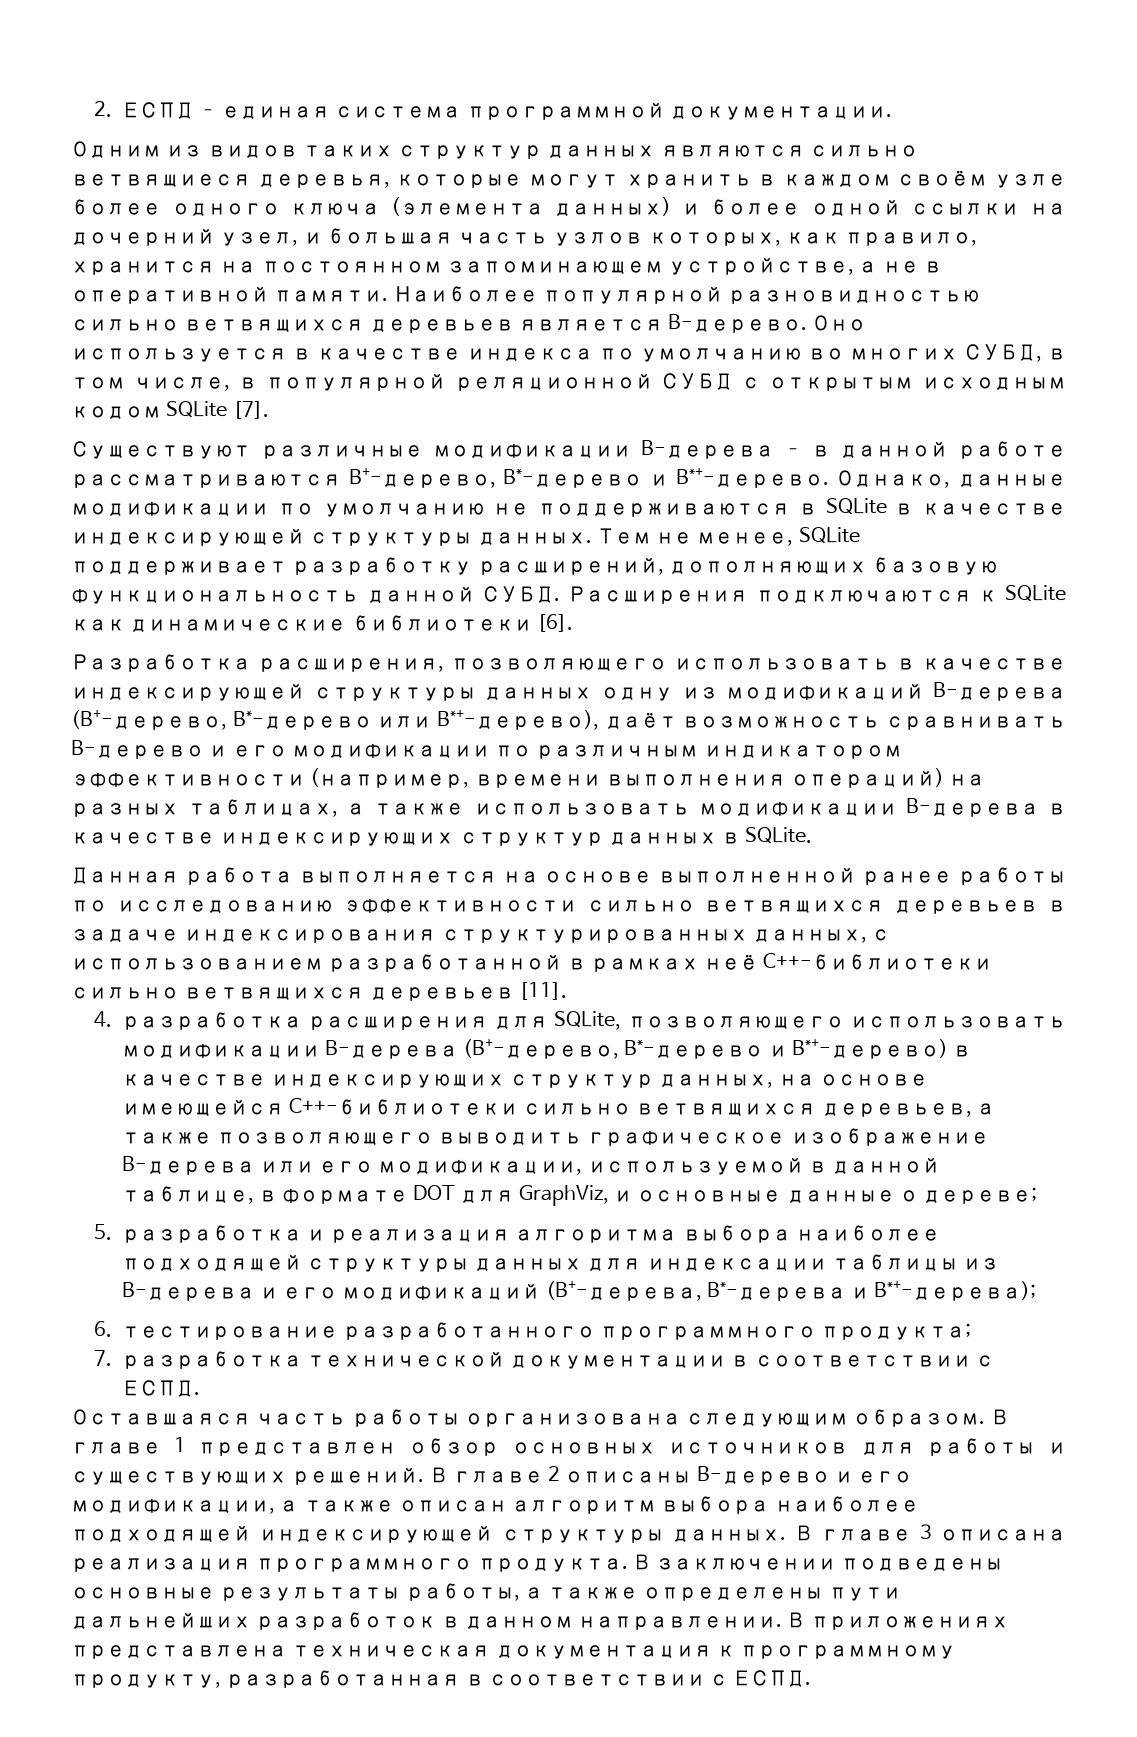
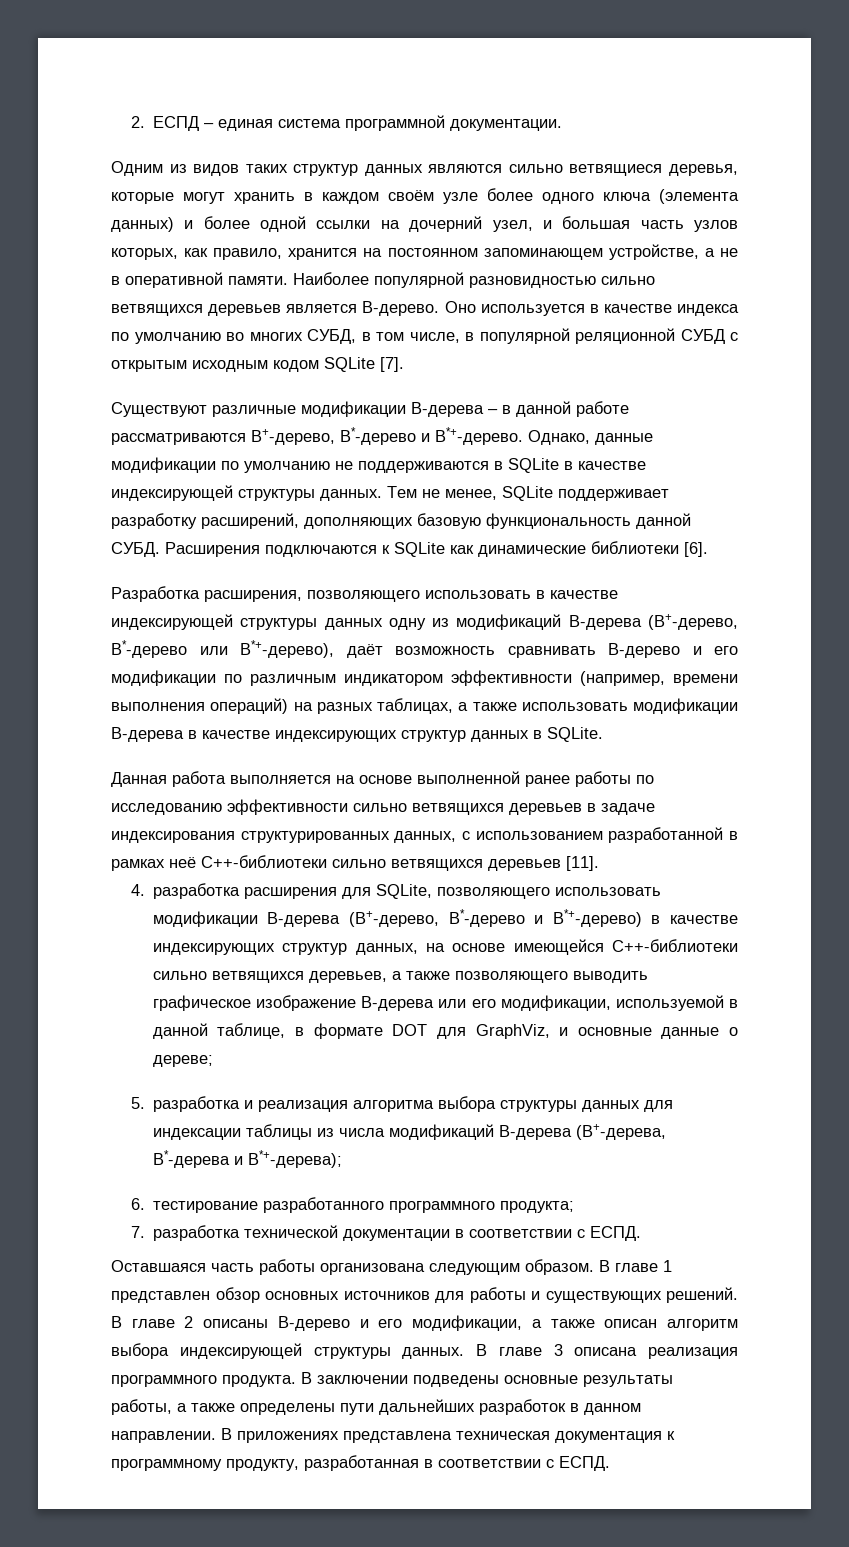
[795,1225,940,1241] [121,1255,302,1272] наиболее подходящей -> (496, 1104) none
[121,1282,541,1301] B-дерева и его модификаций -> [338,1124,572,1140] числа модификаций B-дерева
[774,1496,919,1512] [71,1526,251,1543] наиболее подходящей -> (169, 1351) none

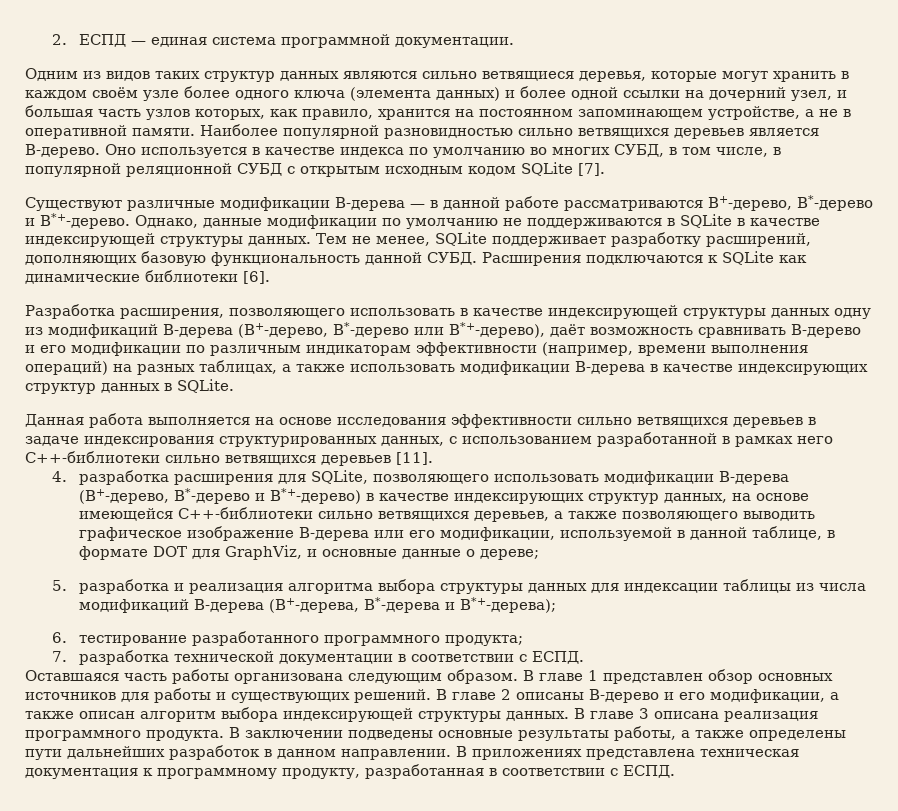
[203,123,214,128] – -> [131,41,147,45] —
[488,409,498,414] – -> [410,204,425,208] —
[344,674,443,686] индикатором -> [306,345,411,356] индикаторам
[417,771,654,787] [111,803,222,815] выполненной ранее работы по исследованию -> [337,417,446,427] исследования
[169,857,196,868] неё -> [797,436,833,444] него

